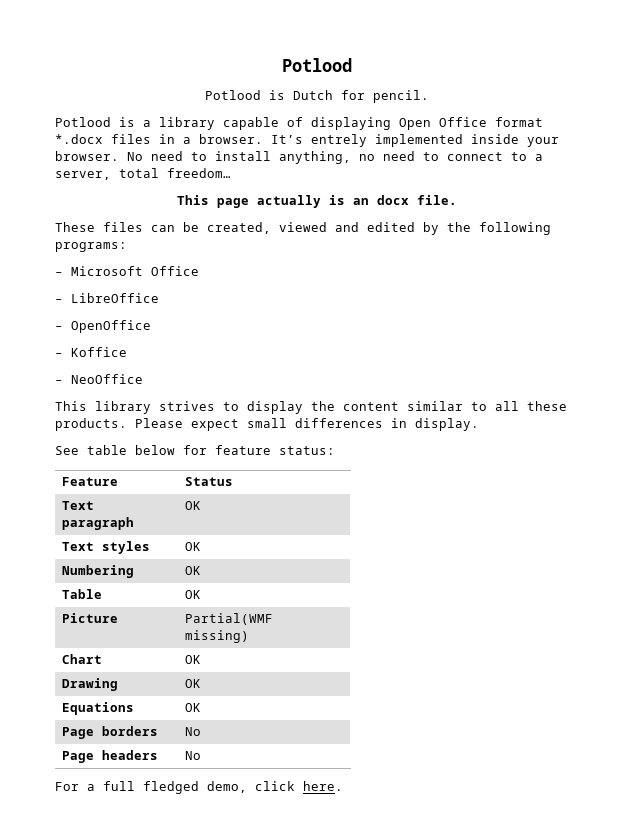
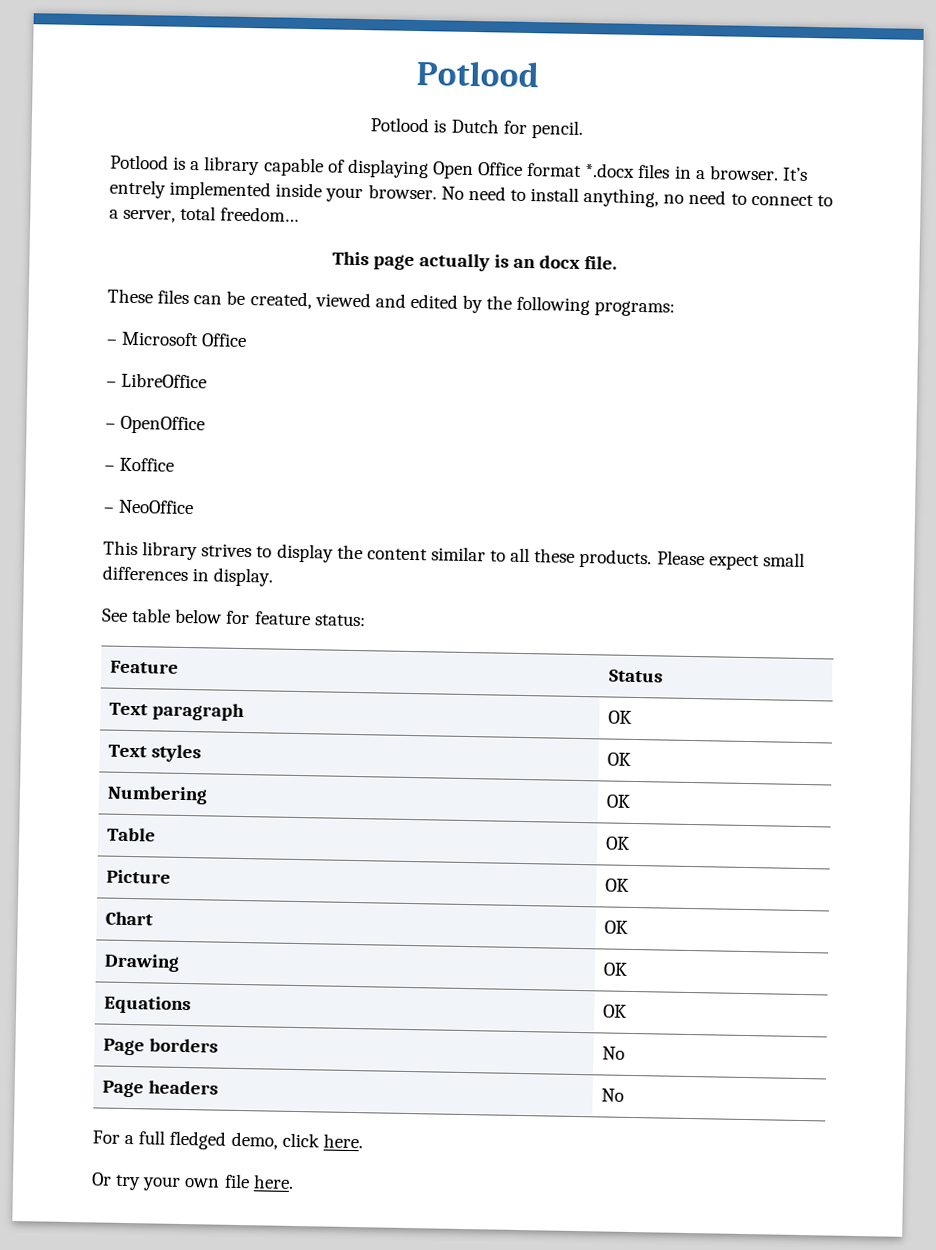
[185,613,274,625] [185,630,250,643] Partial(WMF missing) -> [604,878,629,892] OK
(343, 786) none -> [91,1172,294,1191] // Or try your own file here.

